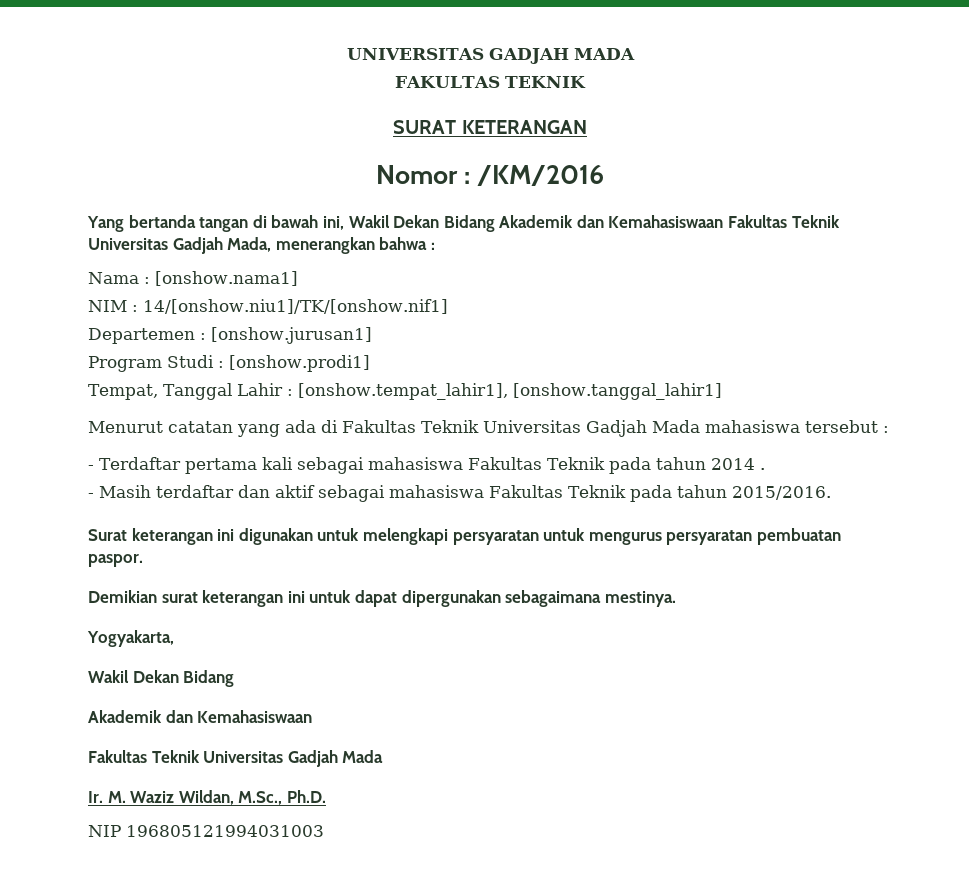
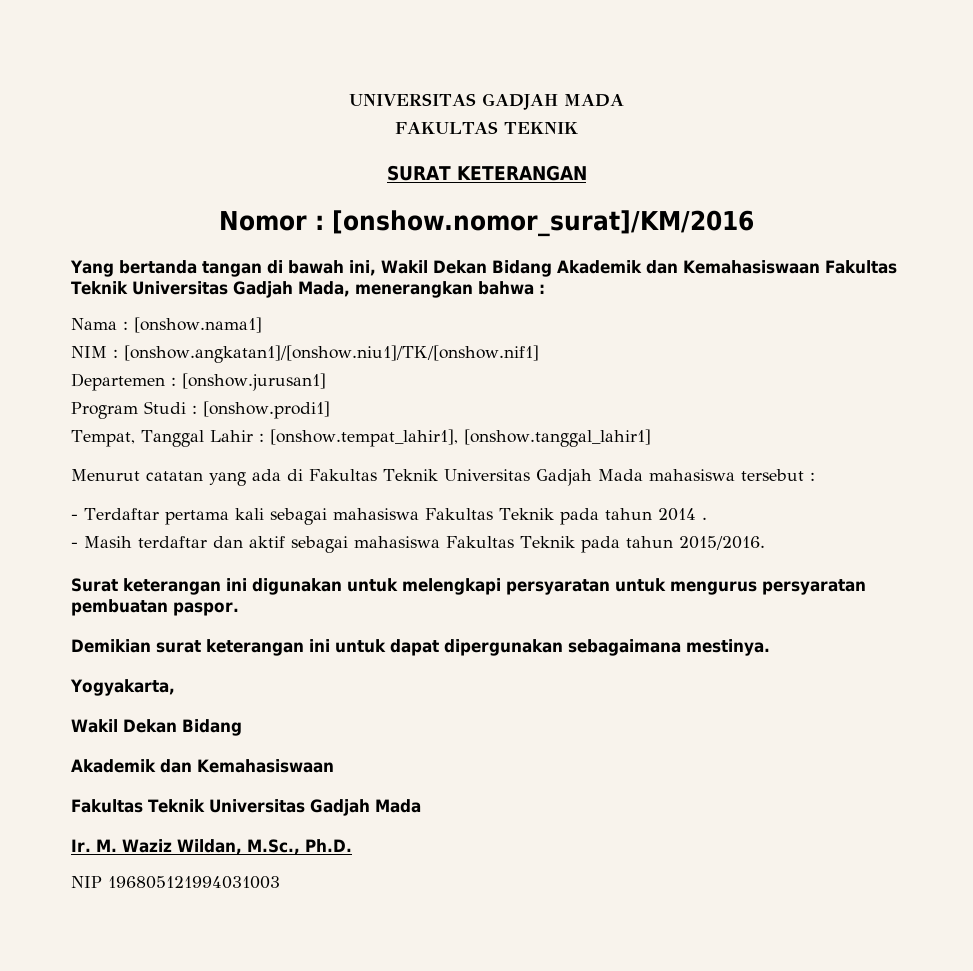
[477,165,605,186] /KM/2016 -> [331,210,755,237] [onshow.nomor_surat]/KM/2016
[143,299,448,314] 14/[onshow.niu1]/TK/[onshow.nif1] -> [124,345,539,363] [onshow.angkatan1]/[onshow.niu1]/TK/[onshow.nif1]

